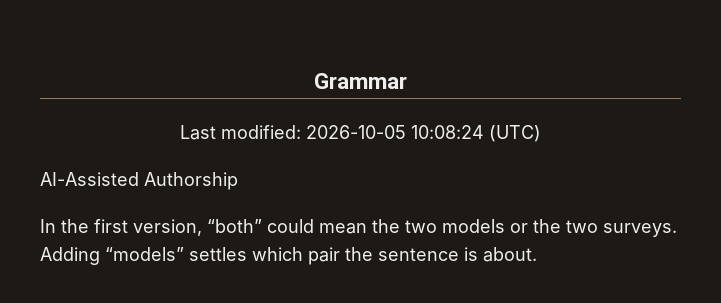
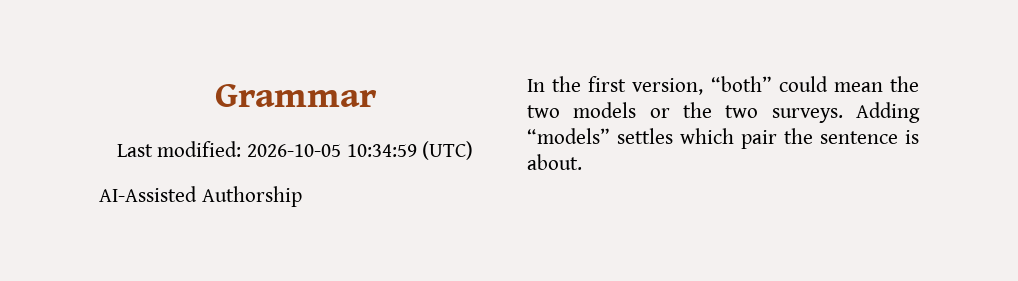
[411,125,484,139] 10:08:24 -> [346,144,417,157] 10:34:59

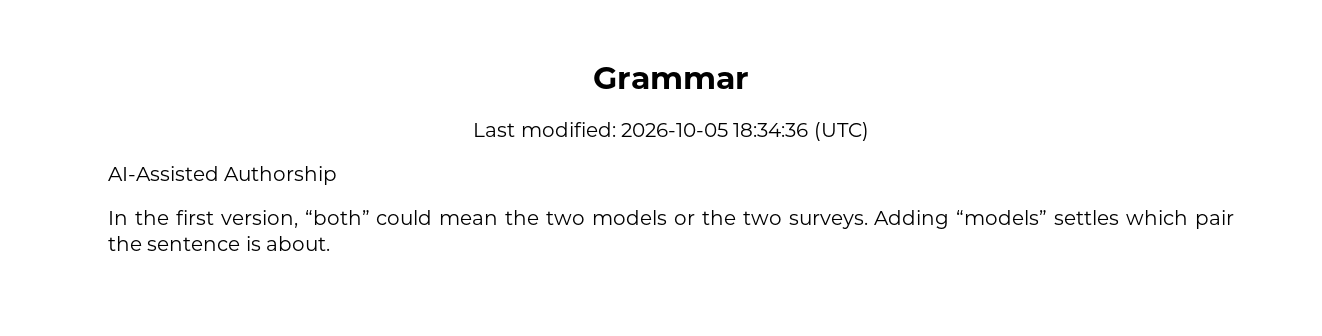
[346,144,417,157] 10:34:59 -> [733,123,809,137] 18:34:36

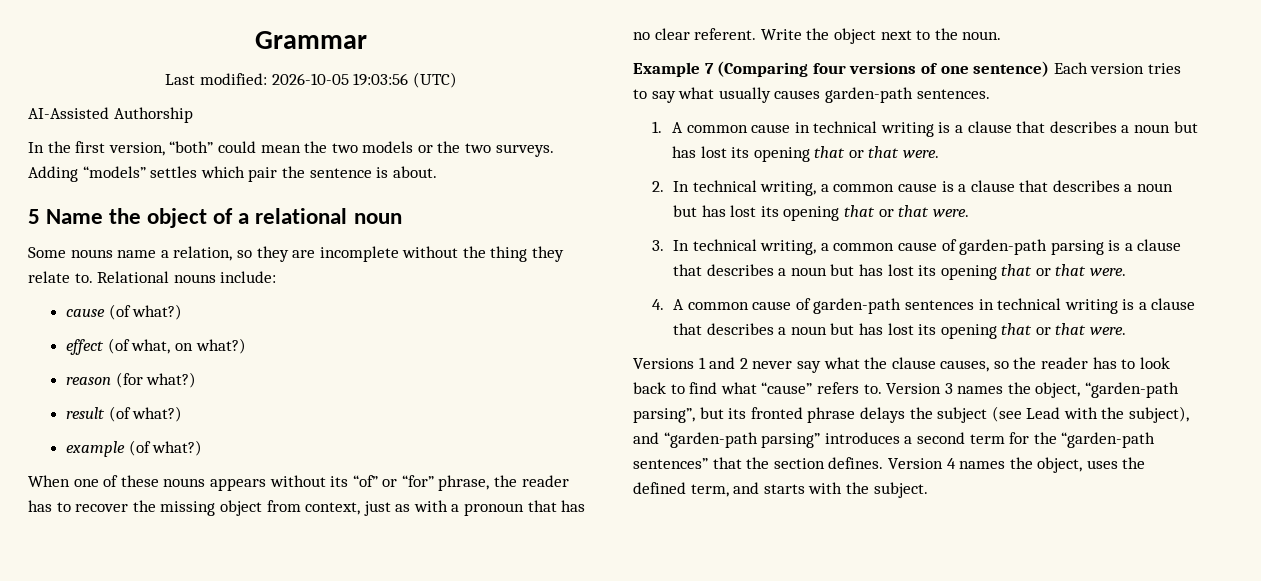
[733,123,809,137] 18:34:36 -> [353,73,409,86] 19:03:56
(331, 243) none -> [28,208,402,228] [28,246,565,262] [28,271,277,283] [66,304,183,320] [66,338,246,355] [66,372,197,388] [66,406,183,422] [66,440,203,457] [28,475,569,491] [28,500,586,516] [633,28,1002,44] [633,61,1181,77] [633,87,990,103] [652,121,1198,137] [671,146,940,162] [652,180,1174,196] [672,205,969,221] [652,239,1182,255] [672,264,1127,280] [652,298,1196,314] [672,323,1127,339] [633,357,1170,373] [633,382,1180,398] [633,406,1190,423] [633,432,1156,448] [633,457,1146,473] [633,482,928,498] // 5 Name the object of a relational noun // Some nouns name a relation, so they are incomplete without the thing they relate to. Relational nouns include: // cause (of what?) // effect (of what, on what?) // reason (for what?) // result (of what?) // example (of what?) // When one of these nouns appears without its “of” or “for” phrase, the reader has to recover the missing object from context, just as with a pronoun that has no clear referent. Write the object next to the noun. // Example 7 (Comparing four versions of one sentence) Each version tries to say what usually causes garden-path sentences. // 1. A common cause in technical writing is a clause that describes a noun but has lost its opening that or that were. // 2. In technical writing, a common cause is a clause that describes a noun but has lost its opening that or that were. // 3. In technical writing, a common cause of garden-path parsing is a clause that describes a noun but has lost its opening that or that were. // 4. A common cause of garden-path sentences in technical writing is a clause that describes a noun but has lost its opening that or that were. // Versions 1 and 2 never say what the clause causes, so the reader has to look back to find what “cause” refers to. Version 3 names the object, “garden-path parsing”, but its fronted phrase delays the subject (see Lead with the subject), and “garden-path parsing” introduces a second term for the “garden-path sentences” that the section defines. Version 4 names the object, uses the defined term, and starts with the subject.

